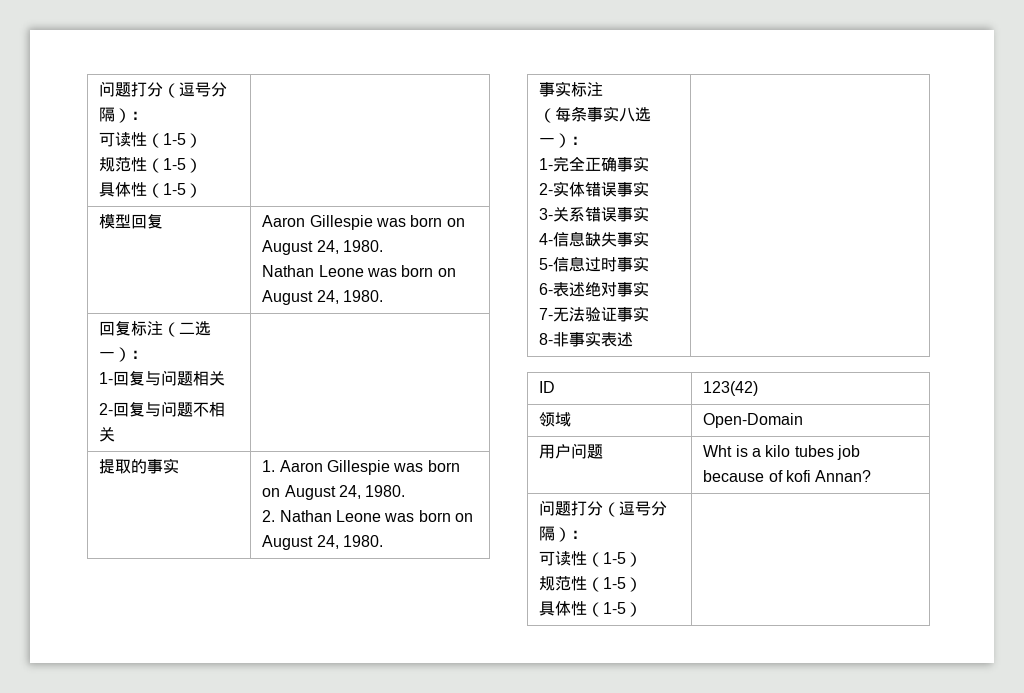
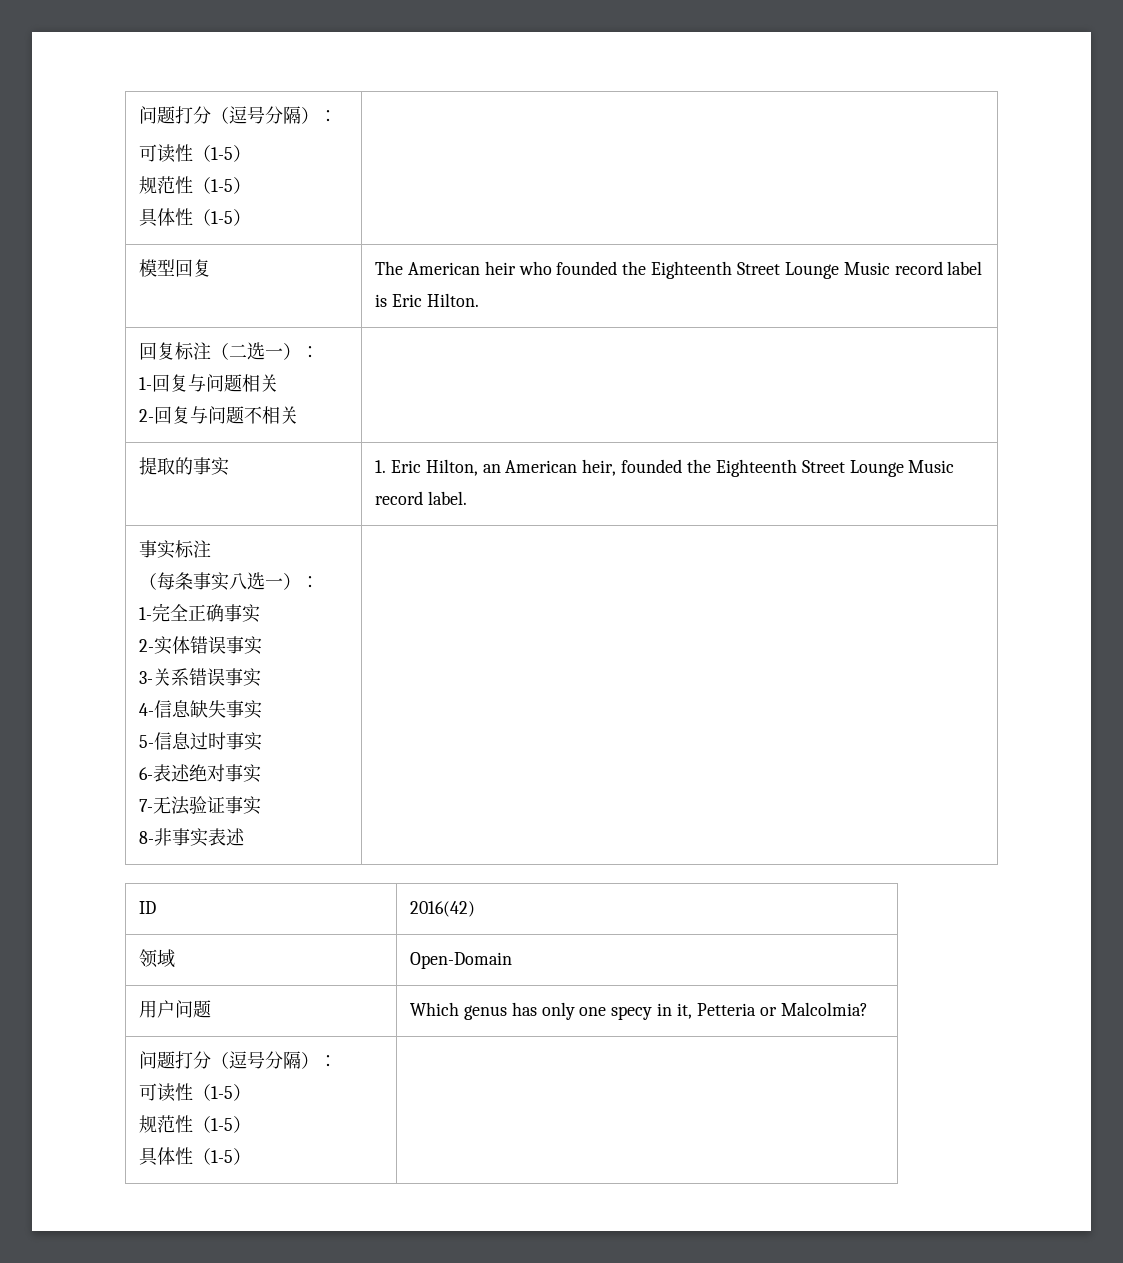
[262,215,465,230] [262,240,384,255] [262,265,456,277] [262,290,384,305] Aaron Gillespie was born on August 24, 1980. // Nathan Leone was born on August 24, 1980. -> [375,261,983,279] [375,293,479,307] The American heir who founded the Eighteenth Street Lounge Music record label is Eric Hilton.
[279,460,460,475] [262,485,406,500] [262,510,474,522] [262,535,384,550] Aaron Gillespie was born on August 24, 1980. // 2. Nathan Leone was born on August 24, 1980. -> [390,459,955,477] [375,491,467,505] Eric Hilton, an American heir, founded the Eighteenth Street Lounge Music record label.
[703,381,759,396] 123(42) -> [410,901,476,917] 2016(42)
[703,445,861,460] [703,470,872,482] Wht is a kilo tubes job because of kofi Annan? -> [410,1002,868,1020] Which genus has only one specy in it, Petteria or Malcolmia?

